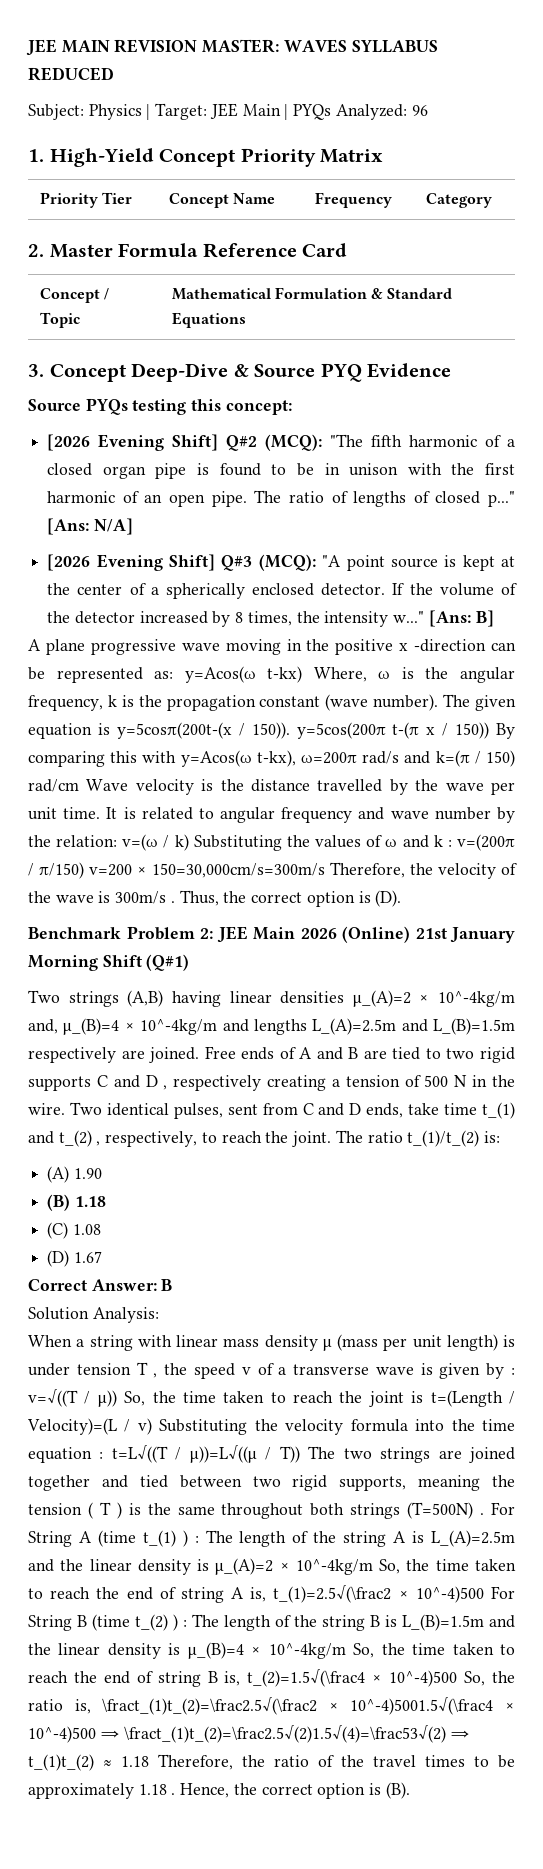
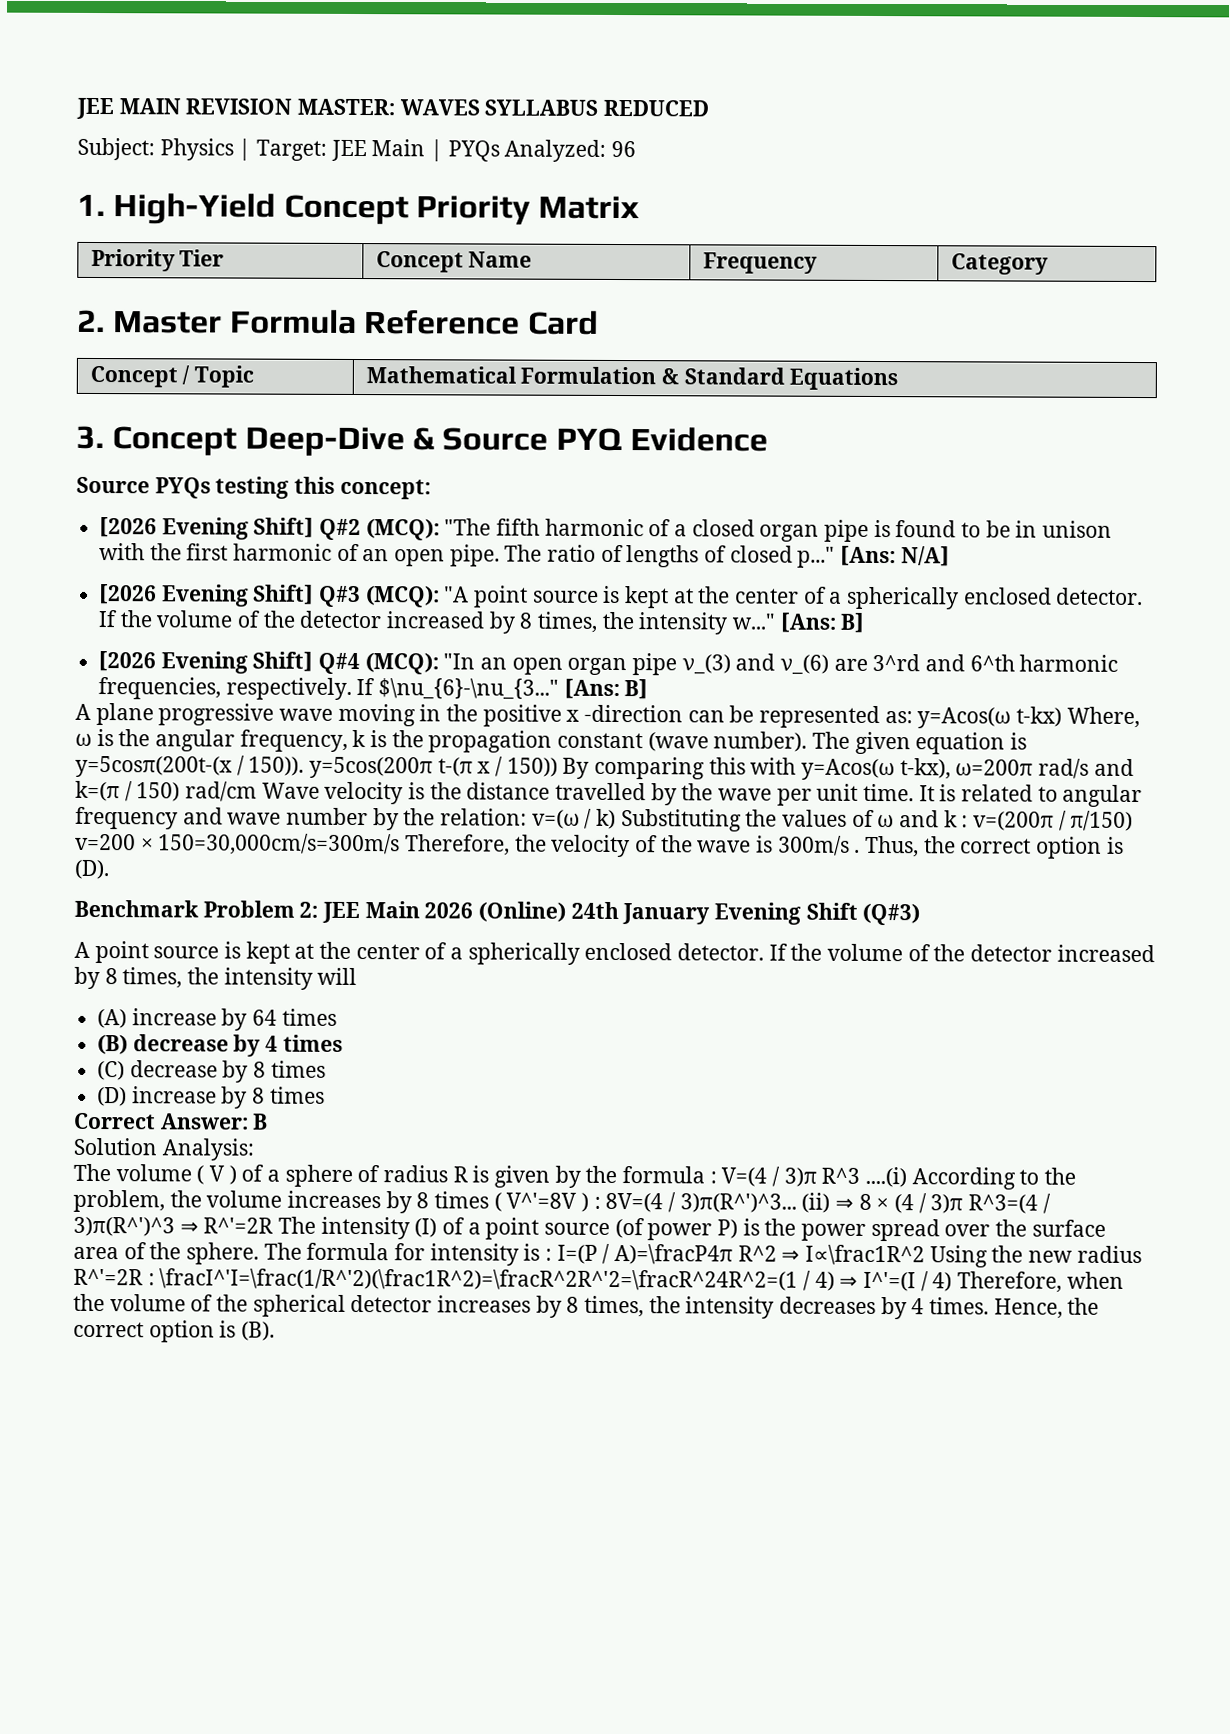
(494, 618) none -> [98,651,1119,676] [98,677,649,700] // [2026 Evening Shift] Q#4 (MCQ): "In an open organ pipe ν_(3) and ν_(6) are 3^rd and 6^th harmonic frequencies, respectively. If $\nu_{6}-\nu_{3..." [Ans: B]
[415,927,515,943] [28,954,190,971] [28,990,515,1007] [28,1018,515,1035] [28,1046,516,1063] [28,1075,516,1091] [28,1102,516,1119] [28,1130,500,1147] [47,1166,102,1183] [47,1194,106,1211] [47,1222,101,1239] [47,1250,102,1267] 21st January Morning Shift (Q#1) // Two strings (A,B) having linear densities μ_(A)=2 × 10^-4kg/m and, μ_(B)=4 × 10^-4kg/m and lengths L_(A)=2.5m and L_(B)=1.5m respectively are joined. Free ends of A and B are tied to two rigid supports C and D , respectively creating a tension of 500 N in the wire. Two identical pulses, sent from C and D ends, take time t_(1) and t_(2) , respectively, to reach the joint. The ratio t_(1)/t_(2) is: // (A) 1.90 // (B) 1.18 // (C) 1.08 // (D) 1.67 -> [570,901,921,926] [74,941,1155,965] [74,966,358,990] [97,1008,337,1031] [97,1034,343,1057] [97,1060,326,1083] [97,1086,325,1109] 24th January Evening Shift (Q#3) // A point source is kept at the center of a spherically enclosed detector. If the volume of the detector increased by 8 times, the intensity will // (A) increase by 64 times // (B) decrease by 4 times // (C) decrease by 8 times // (D) increase by 8 times
[28,1334,515,1351] [28,1362,515,1379] [28,1389,515,1407] [27,1418,515,1435] [28,1445,515,1463] [28,1475,515,1491] [28,1502,516,1519] [28,1530,515,1547] [28,1558,516,1575] [28,1585,515,1603] [28,1614,515,1631] [28,1642,515,1659] [28,1669,516,1687] [28,1697,515,1715] [28,1725,471,1743] [28,1754,515,1771] [28,1783,176,1799] When a string with linear mass density μ (mass per unit length) is under tension T , the speed v of a transverse wave is given by : v=√((T / μ)) So, the time taken to reach the joint is t=(Length / Velocity)=(L / v) Substituting the velocity formula into the time equation : t=L√((T / μ))=L√((μ / T)) The two strings are joined together and tied between two rigid supports, meaning the tension ( T ) is the same throughout both strings (T=500N) . For String A (time t_(1) ) : The length of the string A is L_(A)=2.5m and the linear density is μ_(A)=2 × 10^-4kg/m So, the time taken to reach the end of string A is, t_(1)=2.5√(\frac2 × 10^-4)500 For String B (time t_(2) ) : The length of the string B is L_(B)=1.5m and the linear density is μ_(B)=4 × 10^-4kg/m So, the time taken to reach the end of string B is, t_(2)=1.5√(\frac4 × 10^-4)500 So, the ratio is, \fract_(1)t_(2)=\frac2.5√(\frac2 × 10^-4)5001.5√(\frac4 × 10^-4)500 ⇒ \fract_(1)t_(2)=\frac2.5√(2)1.5√(4)=\frac53√(2) ⇒ t_(1)t_(2) ≈ 1.18 Therefore, the ratio of the travel times to be approximately 1.18 . -> [73,1163,1077,1190] [73,1189,1051,1214] [73,1216,1106,1242] [73,1242,1142,1268] [73,1268,1124,1293] [73,1293,990,1320] The volume ( V ) of a sphere of radius R is given by the formula : V=(4 / 3)π R^3 ....(i) According to the problem, the volume increases by 8 times ( V^'=8V ) : 8V=(4 / 3)π(R^')^3... (ii) ⇒ 8 × (4 / 3)π R^3=(4 / 3)π(R^')^3 ⇒ R^'=2R The intensity (I) of a point source (of power P) is the power spread over the surface area of the sphere. The formula for intensity is : I=(P / A)=\fracP4π R^2 ⇒ I∝\frac1R^2 Using the new radius R^'=2R : \fracI^'I=\frac(1/R^'2)(\frac1R^2)=\fracR^2R^'2=\fracR^24R^2=(1 / 4) ⇒ I^'=(I / 4) Therefore, when the volume of the spherical detector increases by 8 times, the intensity decreases by 4 times.

